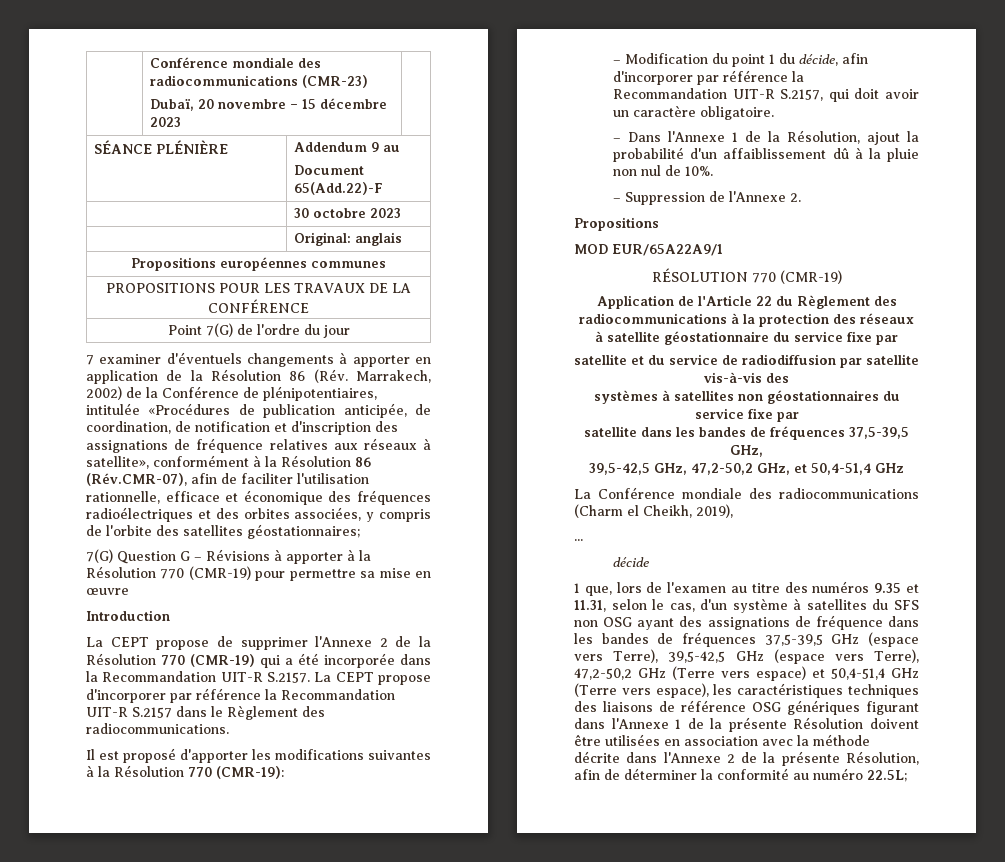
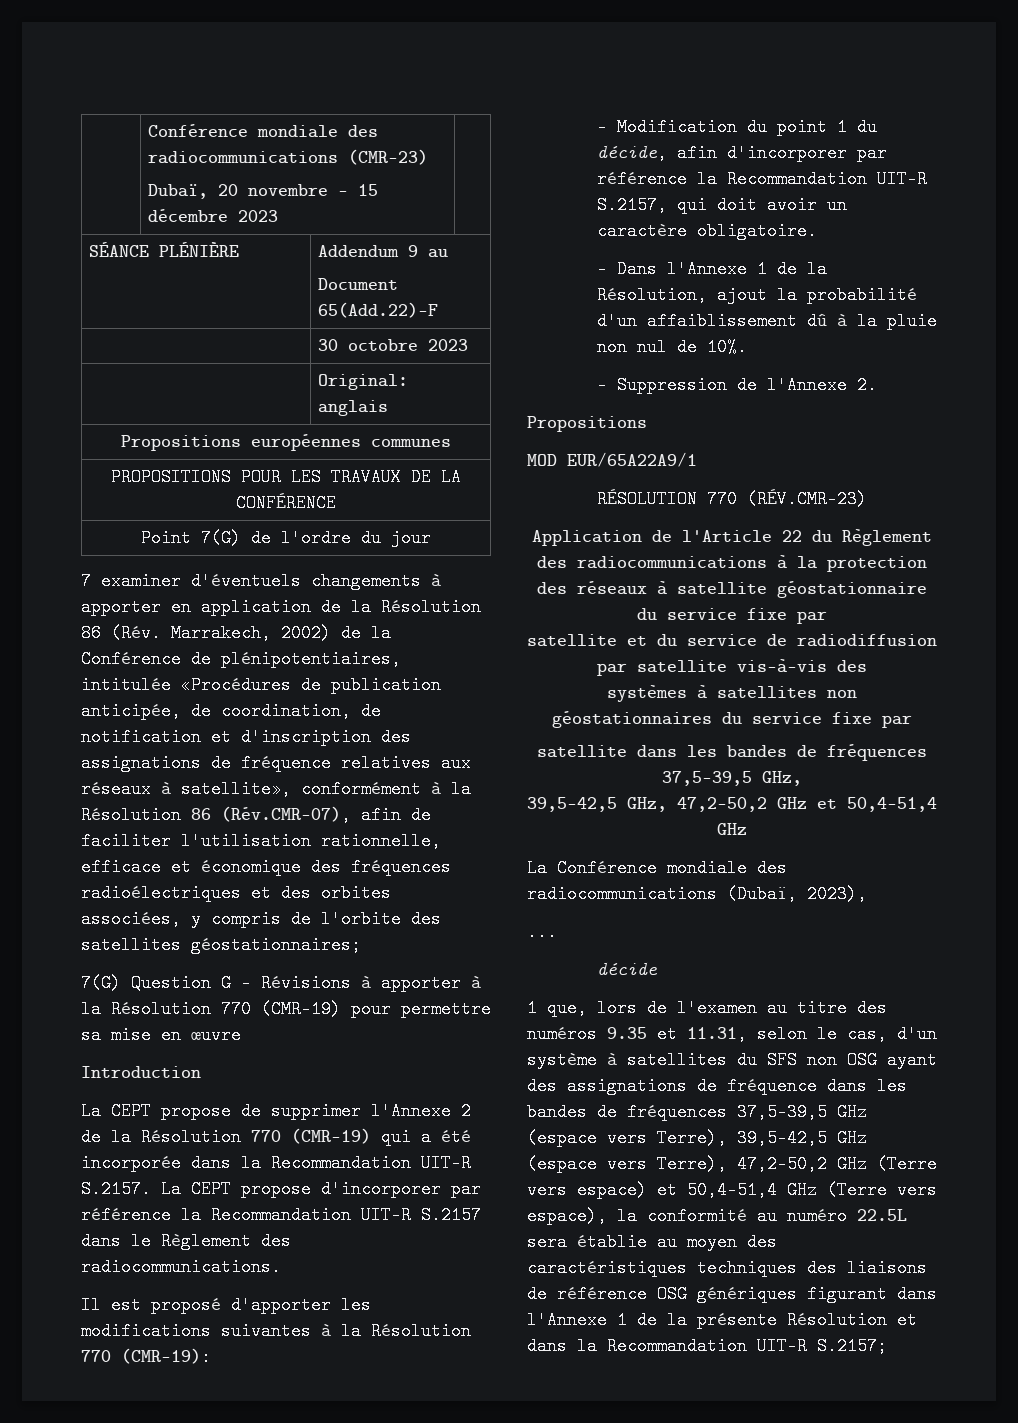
[779,270,842,284] (CMR-19) -> [747,489,867,508] (RÉV.CMR-23)
[757,463,790,475] GHz, -> [777,797,807,809] GHz
[574,504,733,518] (Charm el Cheikh, 2019), -> [727,885,867,903] (Dubaï, 2023),
[713,684,733,695] les -> [617,1207,907,1225] [527,1233,777,1251] la conformité au numéro 22.5L sera établie au moyen des
[870,718,919,729] [574,734,870,746] [574,751,919,766] [574,768,907,782] doivent être utilisées en association avec la méthode décrite dans l'Annexe 2 de la présente Résolution, afin de déterminer la conformité au numéro 22.5L; -> [897,1311,917,1329] [527,1337,887,1355] et dans la Recommandation UIT-R S.2157;

